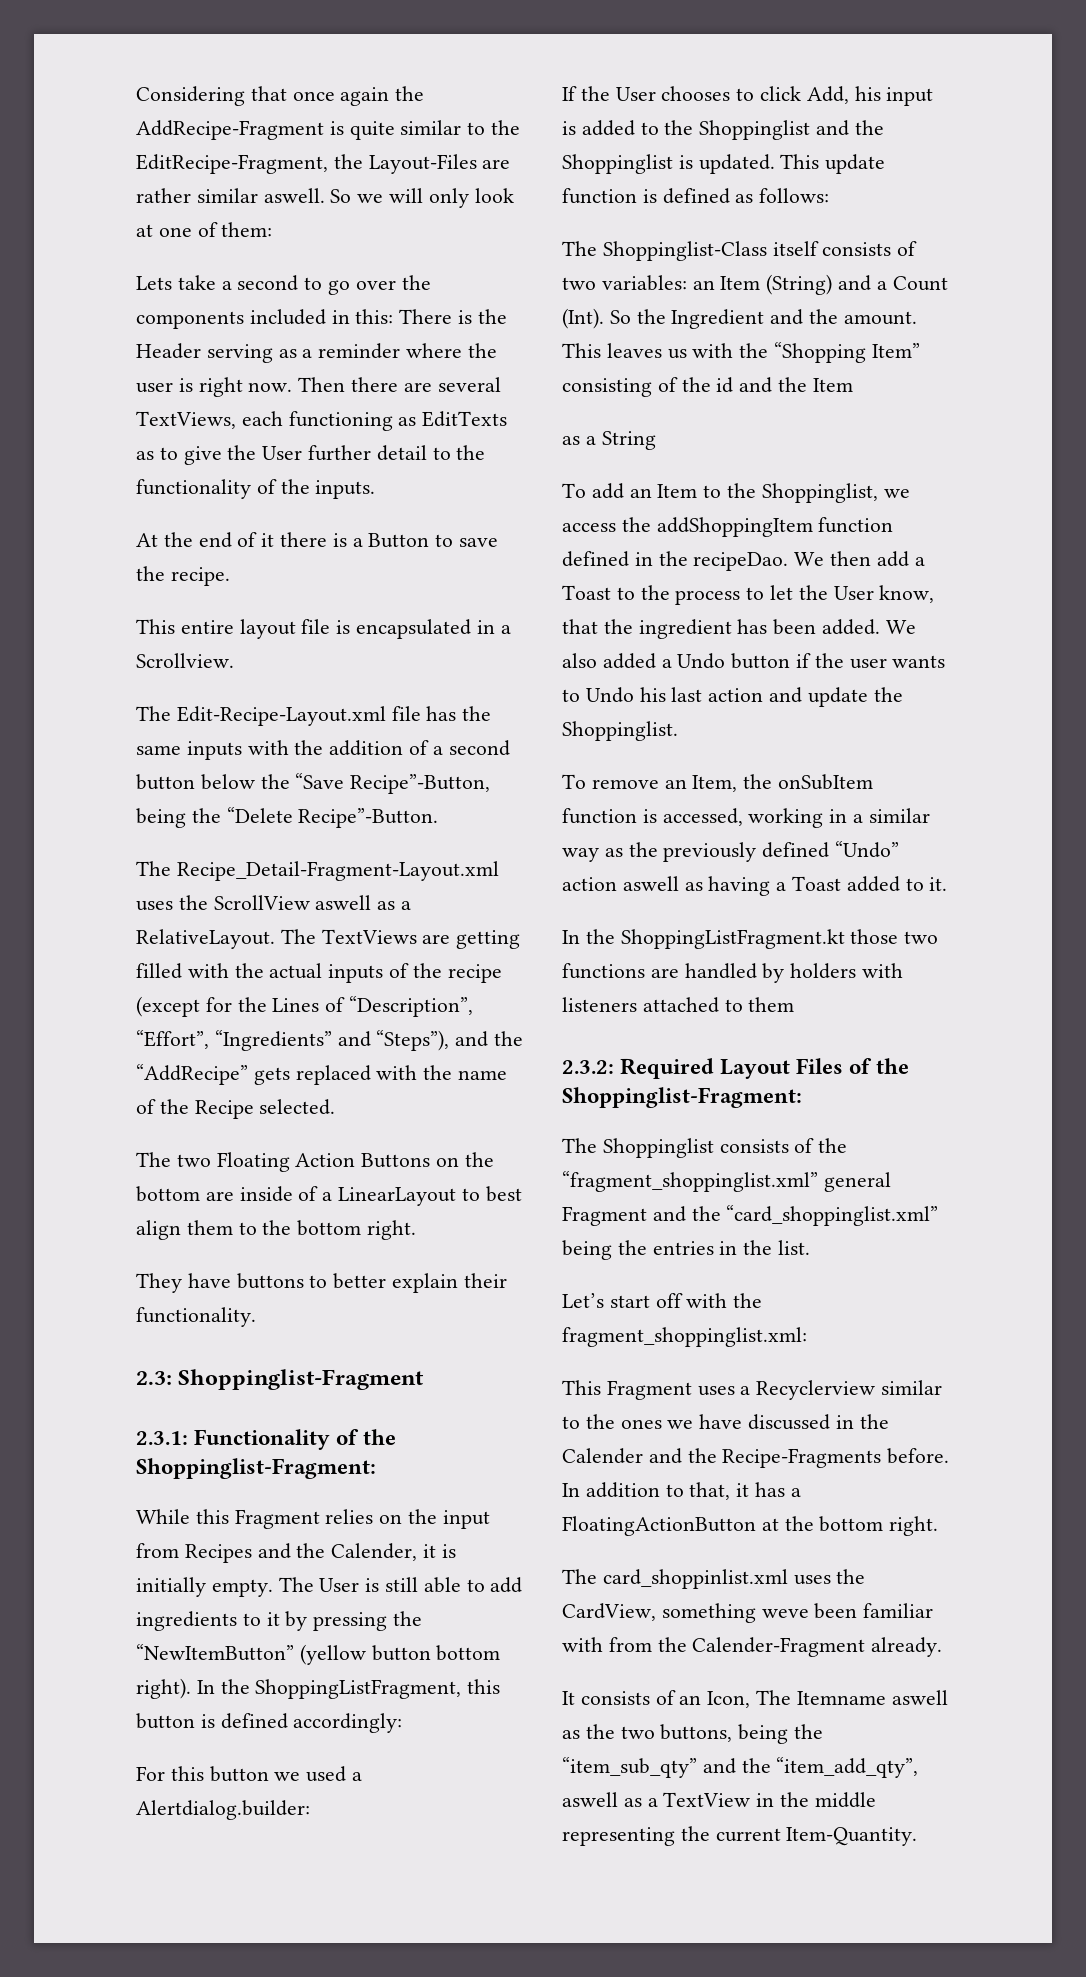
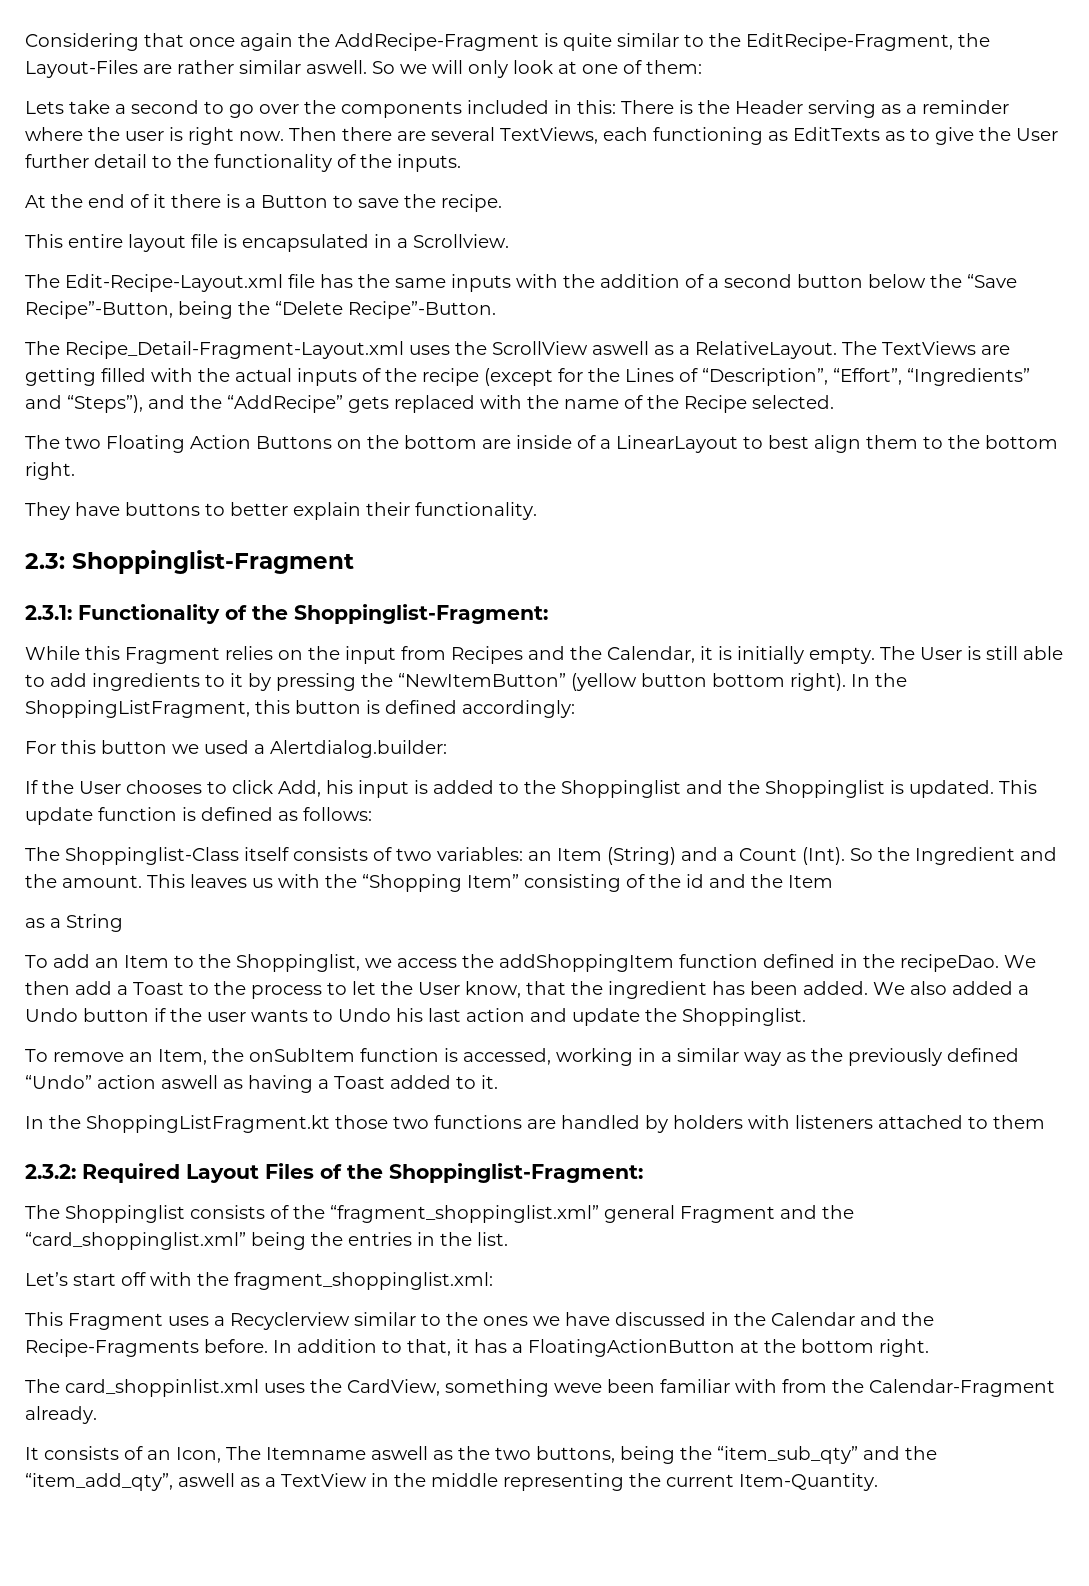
[331,1543,418,1561] Calender, -> [607,646,695,663] Calendar,
[562,1448,643,1464] Calender -> [771,1312,855,1326] Calendar
[692,1637,866,1657] Calender-Fragment -> [869,1379,1055,1397] Calendar-Fragment

